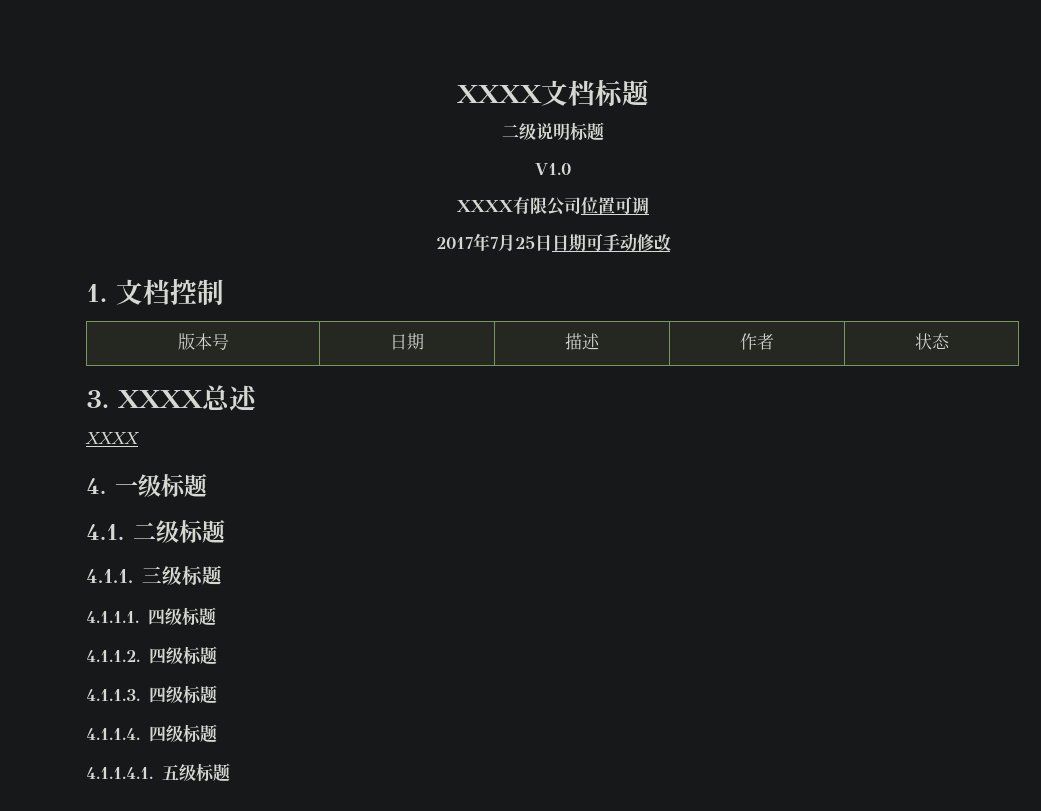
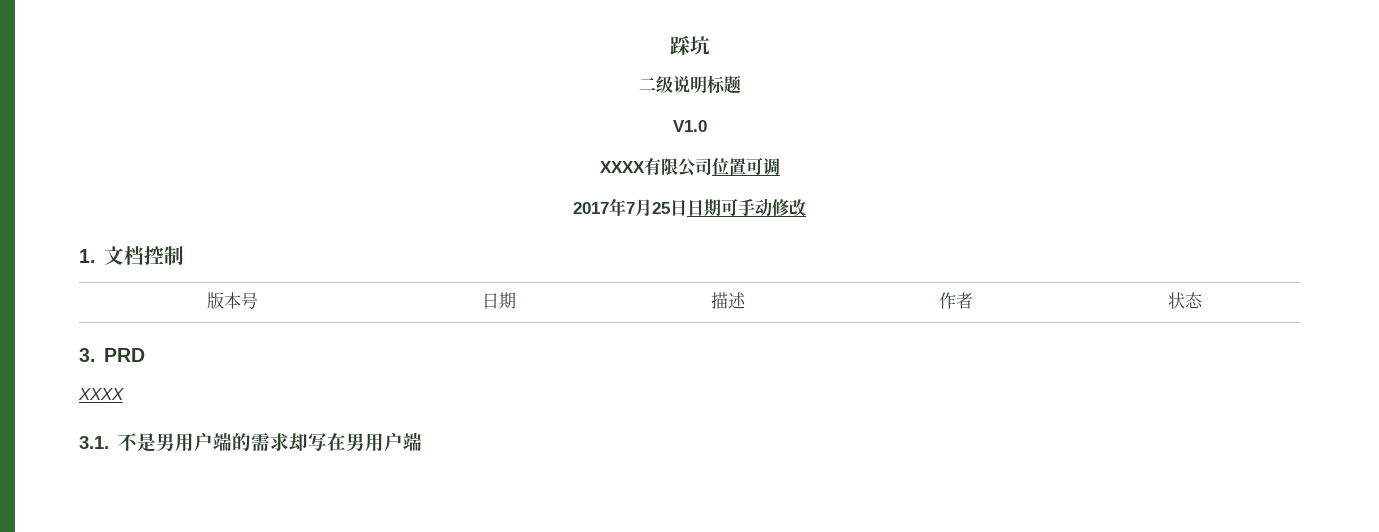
[457,79,649,107] XXXX文档标题 -> [669,36,710,55] 踩坑
[117,385,258,411] XXXX总述 -> [104,348,146,362] PRD
[86,473,207,497] [86,519,225,543] [86,565,222,586] [86,607,216,626] [86,646,217,665] [86,685,217,704] [86,724,217,743] [86,763,230,782] 4.一级标题 // 4.1.二级标题 // 4.1.1.三级标题 // 4.1.1.1.四级标题 // 4.1.1.2.四级标题 // 4.1.1.3.四级标题 // 4.1.1.4.四级标题 // 4.1.1.4.1.五级标题 -> [79,432,422,452] 3.1.不是男用户端的需求却写在男用户端

